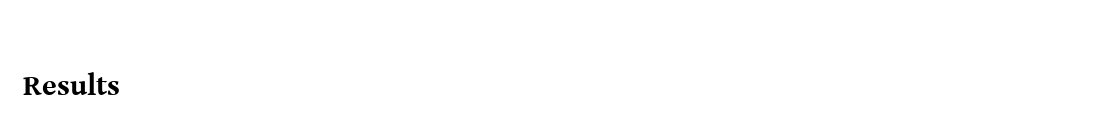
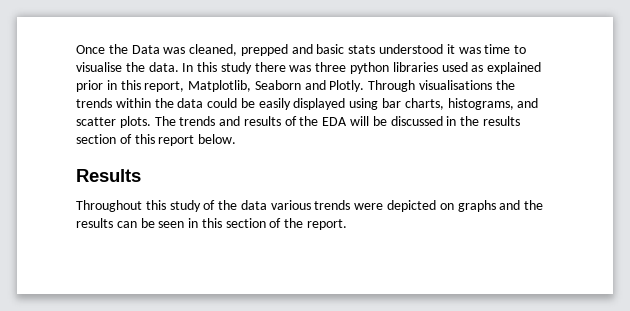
[23,72,120,95] Results -> [76,44,527,56] [76,62,542,74] [76,80,515,92] [76,98,539,110] [76,116,520,128] [76,134,237,146] [76,169,141,182] [76,200,544,212] [76,218,348,230] Once the Data was cleaned, prepped and basic stats understood it was time to visualise the data. In this study there was three python libraries used as explained prior in this report, Matplotlib, Seaborn and Plotly. Through visualisations the trends within the data could be easily displayed using bar charts, histograms, and scatter plots. The trends and results of the EDA will be discussed in the results section of this report below. // Results // Throughout this study of the data various trends were depicted on graphs and the results can be seen in this section of the report.

